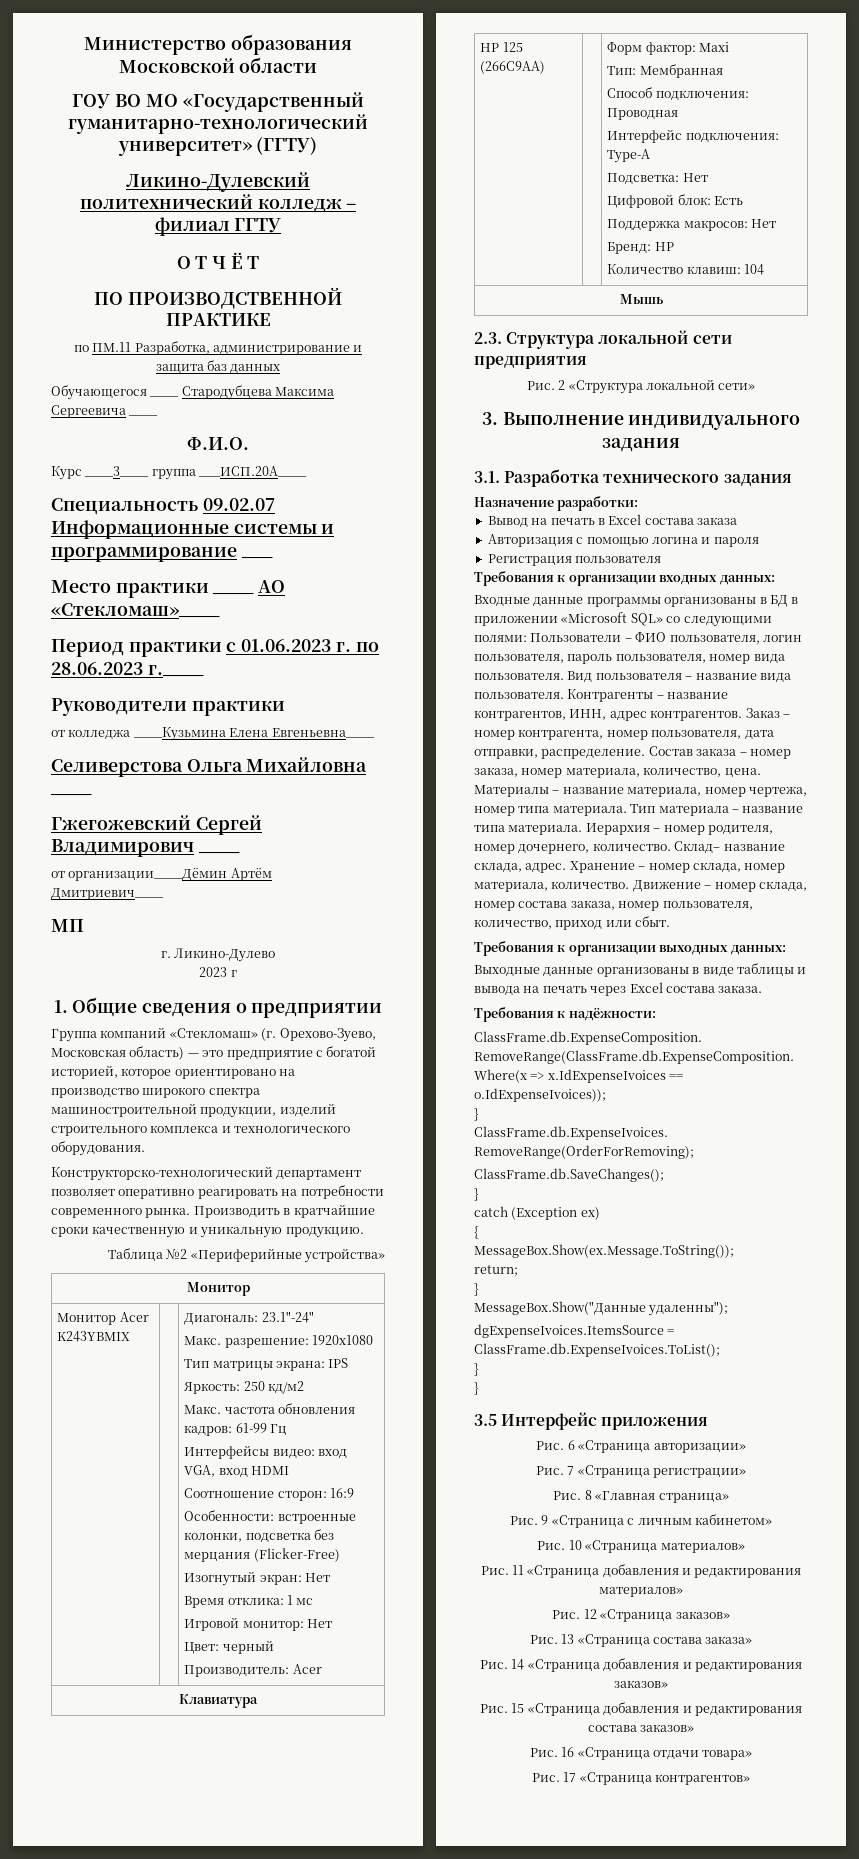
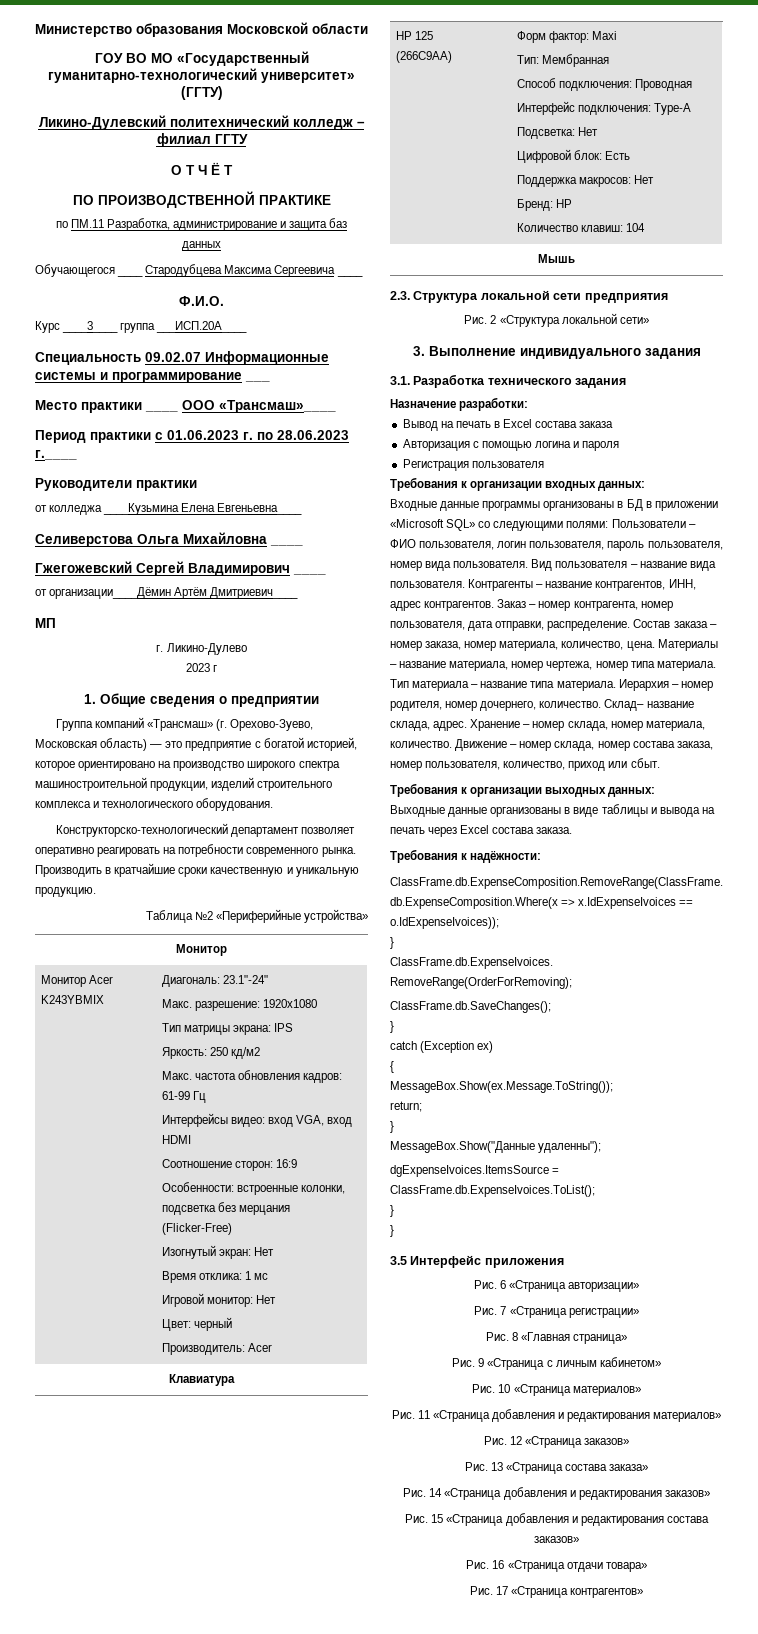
[258,580,286,593] [51,603,220,618] АО «Стекломаш»____ -> [182,400,336,413] ООО «Трансмаш»____
[169,1028,258,1038] «Стекломаш» -> [146,719,213,731] «Трансмаш»

